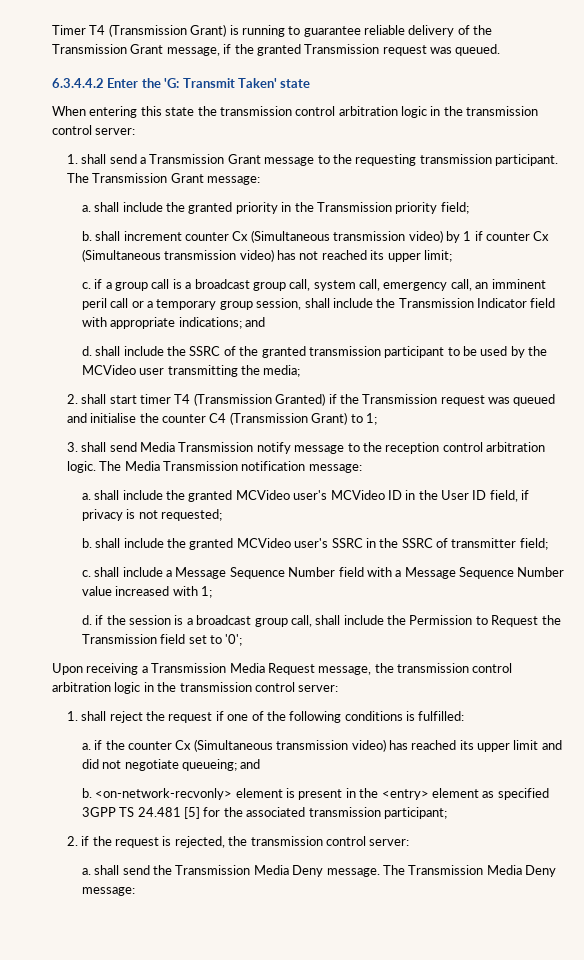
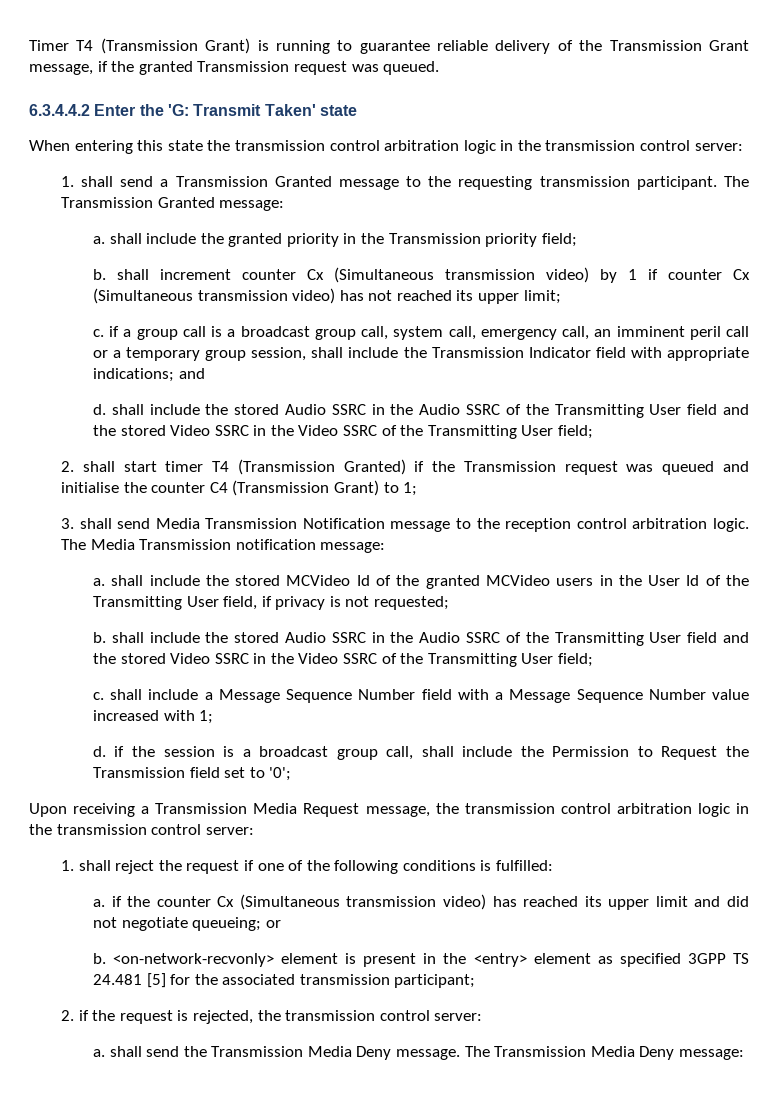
[227,154,261,164] Grant -> [274,176,332,187] Granted
[170,173,204,183] Grant -> [157,197,215,208] Granted
[189,346,548,358] [81,365,301,377] SSRC of the granted transmission participant to be used by the MCVideo user transmitting the media; -> [234,404,749,418] [92,425,594,439] stored Audio SSRC in the Audio SSRC of the Transmitting User field and the stored Video SSRC in the Video SSRC of the Transmitting User field;
[256,442,291,454] notify -> [302,518,385,529] Notification
[188,490,487,502] granted MCVideo user's MCVideo ID in the User ID -> [235,575,749,589] [92,596,219,610] stored MCVideo Id of the granted MCVideo users in the User Id of the Transmitting User
[189,538,517,550] granted MCVideo user's SSRC in the SSRC of transmitter -> [234,632,749,646] [92,653,554,667] stored Audio SSRC in the Audio SSRC of the Transmitting User field and the stored Video SSRC in the Video SSRC of the Transmitting User
[240,759,261,769] and -> [265,920,281,928] or

